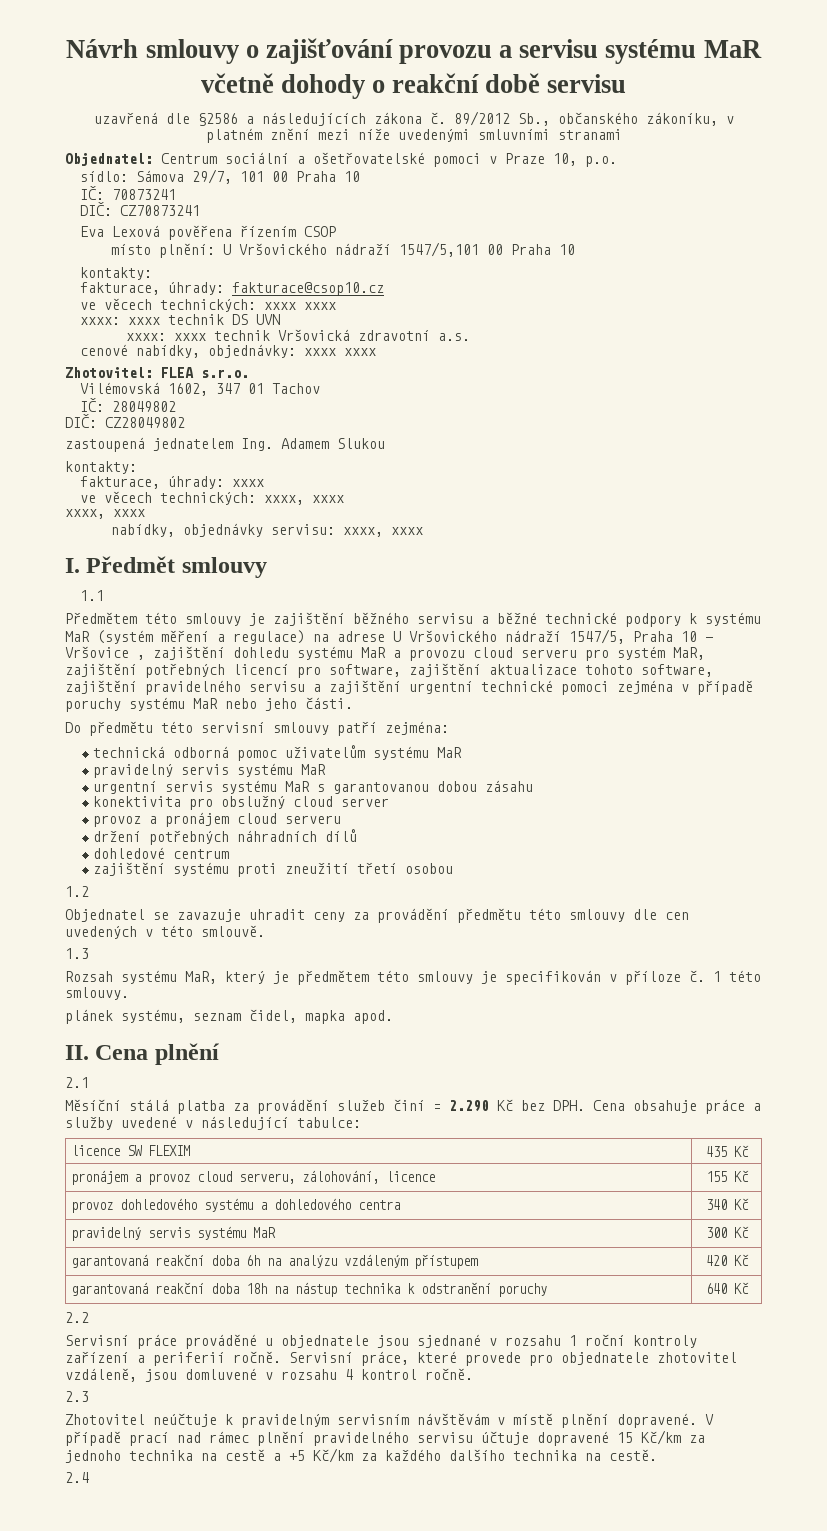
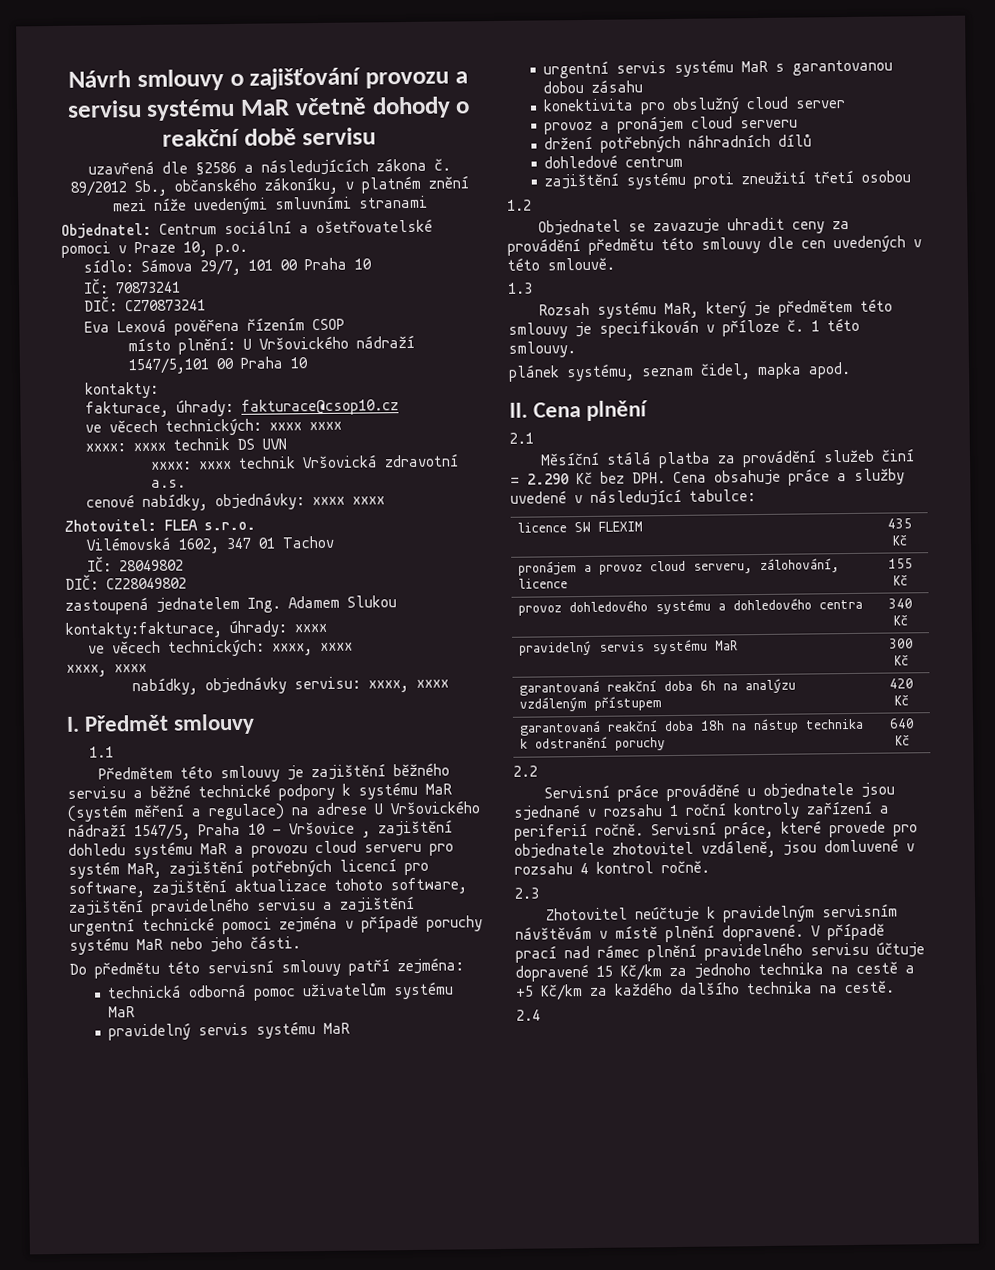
[65,461,137,474] [80,476,161,489] kontakty: // fakturace, -> [65,621,223,639] kontakty:fakturace,

